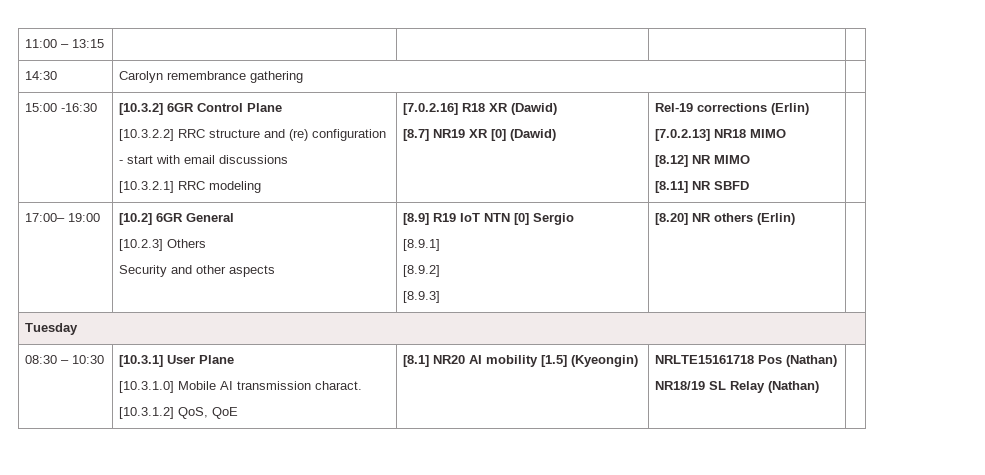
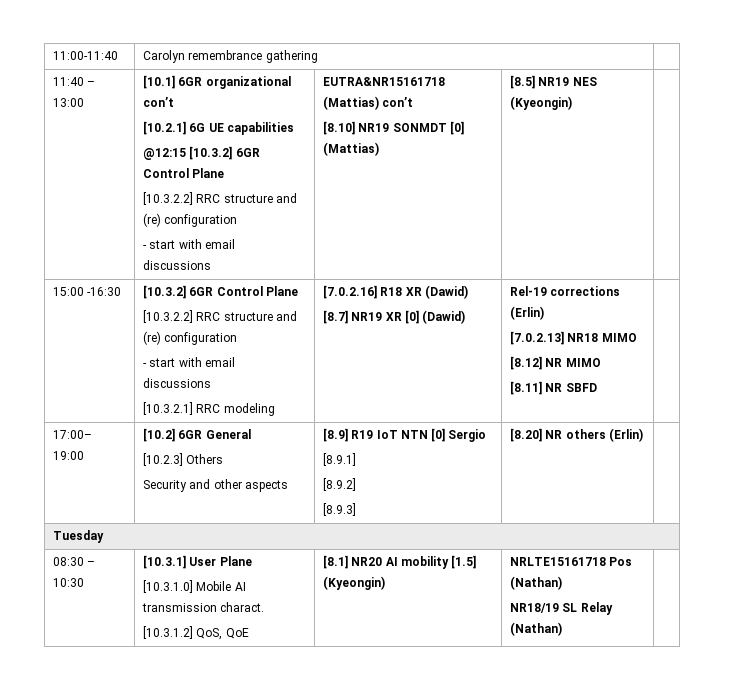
[24,39,104,48] [24,71,57,80] 11:00 – 13:15 | | | | // 14:30 -> [53,51,119,60] 11:00-11:40
(303, 77) none -> [53,77,96,86] [53,98,85,107] [143,75,291,89] [143,97,175,107] [143,121,294,135] [143,146,260,160] [143,168,225,178] [143,192,297,205] [143,213,238,227] [143,239,235,249] [143,260,212,270] [323,77,446,86] [323,96,414,110] [323,121,464,135] [323,142,380,156] [510,75,597,89] [510,96,573,110] // 11:40 – 13:00 | [10.1] 6GR organizational con’t // [10.2.1] 6G UE capabilities // @12:15 [10.3.2] 6GR Control Plane // [10.3.2.2] RRC structure and (re) configuration // - start with email discussions | EUTRA&NR15161718 (Mattias) con’t // [8.10] NR19 SONMDT [0] (Mattias) | [8.5] NR19 NES (Kyeongin) |

